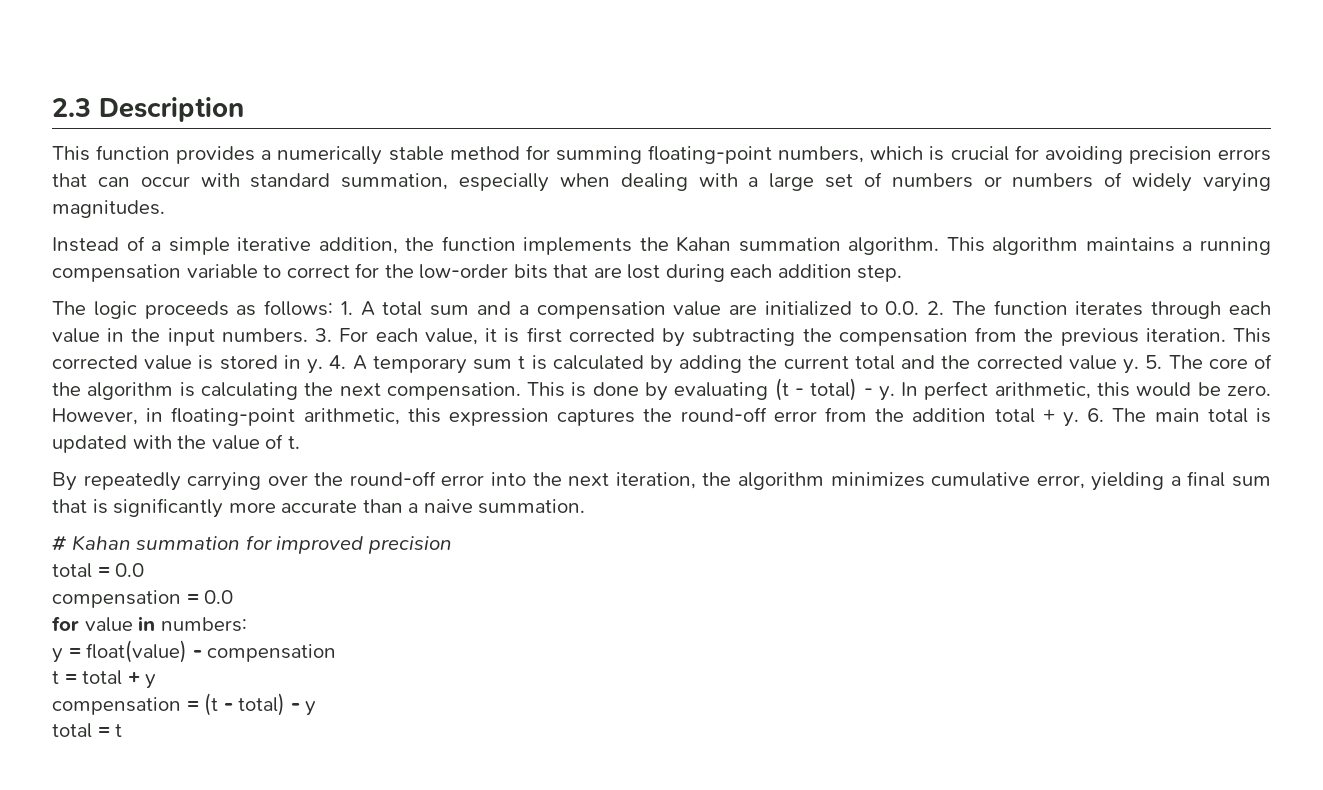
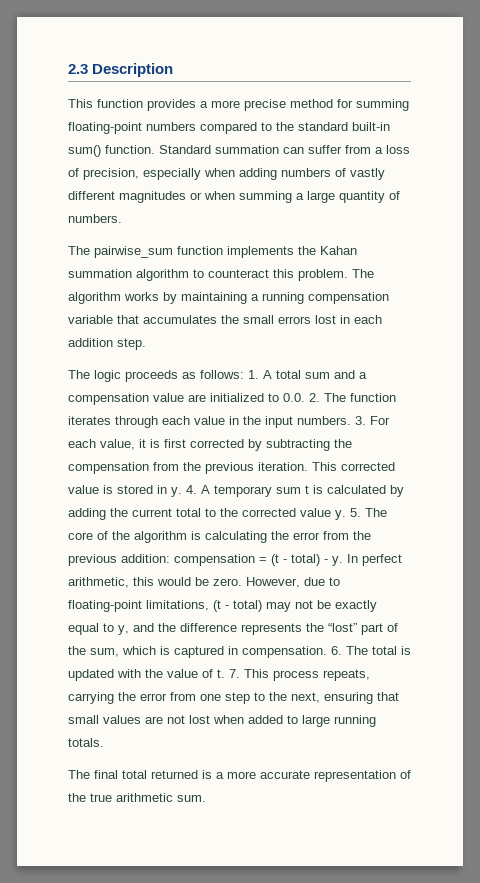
[277,146,444,165] numerically stable -> [211,99,286,111] more precise
[778,145,1271,164] [52,172,1272,192] [52,200,165,218] [52,236,435,255] numbers, which is crucial for avoiding precision errors that can occur with standard summation, especially when dealing with a large set of numbers or numbers of widely varying magnitudes. // Instead of a simple iterative addition, the -> [146,122,390,134] [68,145,410,157] [68,168,385,180] [68,191,400,203] [68,214,122,223] [68,246,173,258] numbers compared to the standard built-in sum() function. Standard summation can suffer from a loss of precision, especially when adding numbers of vastly different magnitudes or when summing a large quantity of numbers. // The pairwise_sum
[848,237,1271,255] [52,263,725,282] algorithm. This algorithm maintains a running compensation variable to correct for the low-order bits that are lost during -> [136,269,374,281] [68,292,389,304] [68,315,350,324] algorithm to counteract this problem. The algorithm works by maintaining a running compensation variable that accumulates the small errors lost in
[901,355,936,369] and -> [205,508,216,517] to
[339,382,769,401] next compensation. This is done by evaluating -> [293,531,371,540] [68,554,267,566] error from the previous addition: compensation =
[146,407,1080,427] in floating-point arithmetic, this expression captures the round-off error from the addition total + y. -> [304,577,340,586] [68,600,377,612] [68,623,398,635] [68,646,327,658] due to floating-point limitations, (t - total) may not be exactly equal to y, and the difference represents the “lost” part of the sum, which is captured in compensation.
[1154,408,1200,422] main -> (368, 650) none
[52,471,1271,491] [52,498,586,518] [52,535,452,554] [52,563,145,578] [52,590,234,608] [52,616,247,632] [52,640,337,663] [52,670,157,689] [52,693,317,716] [52,723,123,738] // By repeatedly carrying over the round-off error into the next iteration, the algorithm minimizes cumulative error, yielding a final sum that is significantly more accurate than a naive summation. // # Kahan summation for improved precision // total = 0.0 // compensation = 0.0 // for value in numbers: // y = float(value) - compensation // t = total + y // compensation = (t - total) - y // total = t -> [229,669,370,681] [68,692,399,704] [68,715,376,727] [68,738,104,747] [68,770,411,782] [68,793,206,802] 7. This process repeats, carrying the error from one step to the next, ensuring that small values are not lost when added to large running totals. // The final total returned is a more accurate representation of the true arithmetic sum.

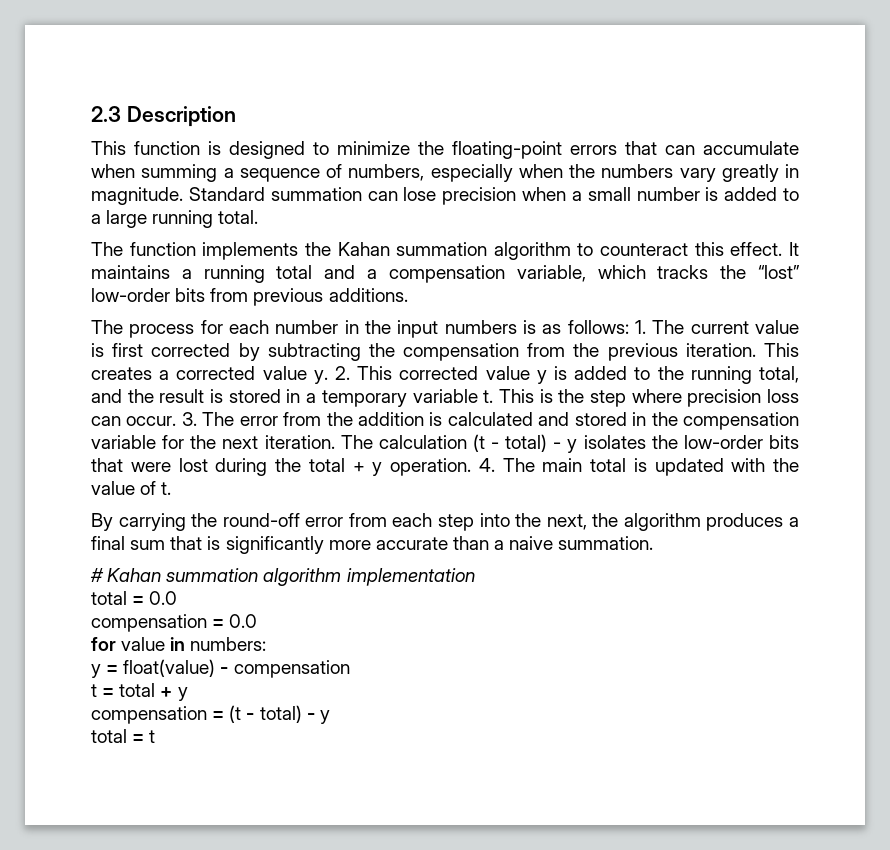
[147,99,409,111] [68,122,390,134] [68,145,410,157] [68,168,385,180] [68,191,400,203] [68,214,122,223] [68,246,173,258] provides a more precise method for summing floating-point numbers compared to the standard built-in sum() function. Standard summation can suffer from a loss of precision, especially when adding numbers of vastly different magnitudes or when summing a large quantity of numbers. // The pairwise_sum -> [208,141,799,159] [91,164,799,182] [91,187,799,205] [91,210,259,228] [91,242,123,256] is designed to minimize the floating-point errors that can accumulate when summing a sequence of numbers, especially when the numbers vary greatly in magnitude. Standard summation can lose precision when a small number is added to a large running total. // The
[298,269,374,281] [68,292,389,304] [68,315,382,324] [68,338,146,350] [68,370,367,382] [68,393,396,405] [68,416,390,428] [68,439,146,450] problem. The algorithm works by maintaining a running compensation variable that accumulates the small errors lost in each addition step. // The logic proceeds as follows: 1. A total sum and a compensation value are initialized to 0.0. 2. The function iterates through each value in the input numbers. 3. For each value, it -> [730,242,799,256] [91,265,801,283] [91,288,408,306] [91,320,799,338] effect. It maintains a running total and a compensation variable, which tracks the “lost” low-order bits from previous additions. // The process for each number in the input numbers is as follows: 1. The current value
[341,462,395,471] [68,485,404,497] [68,508,387,520] [68,531,371,543] [68,554,402,566] [68,577,340,588] [68,600,377,612] [68,623,398,635] [68,646,368,658] corrected value is stored in y. 4. A temporary sum t is calculated by adding the current total to the corrected value y. 5. The core of the algorithm is calculating the error from the previous addition: compensation = (t - total) - y. In perfect arithmetic, this would be zero. However, due to floating-point limitations, (t - total) may not be exactly equal to y, and the difference represents the “lost” part of the sum, which is captured in compensation. 6. The -> [91,366,800,384] [91,389,799,407] [91,412,800,430] [91,434,799,453] [91,458,583,476] creates a corrected value y. 2. This corrected value y is added to the running total, and the result is stored in a temporary variable t. This is the step where precision loss can occur. 3. The error from the addition is calculated and stored in the compensation variable for the next iteration. The calculation (t - total) - y isolates the low-order bits that were lost during the total + y operation. 4. The main
[229,669,370,681] 7. This process repeats, -> [91,513,113,531] // By
[140,692,399,704] [68,715,376,727] [68,738,104,747] [68,770,411,782] [68,793,206,802] error from one step to the next, ensuring that small values are not lost when added to large running totals. // The final total returned is a more accurate representation of the true arithmetic sum. -> [222,513,799,531] [91,536,654,554] [90,568,475,586] [91,591,178,605] [91,614,258,632] [91,637,267,651] [91,659,350,678] [91,683,188,701] [91,705,330,724] [91,729,156,743] round-off error from each step into the next, the algorithm produces a final sum that is significantly more accurate than a naive summation. // # Kahan summation algorithm implementation // total = 0.0 // compensation = 0.0 // for value in numbers: // y = float(value) - compensation // t = total + y // compensation = (t - total) - y // total = t

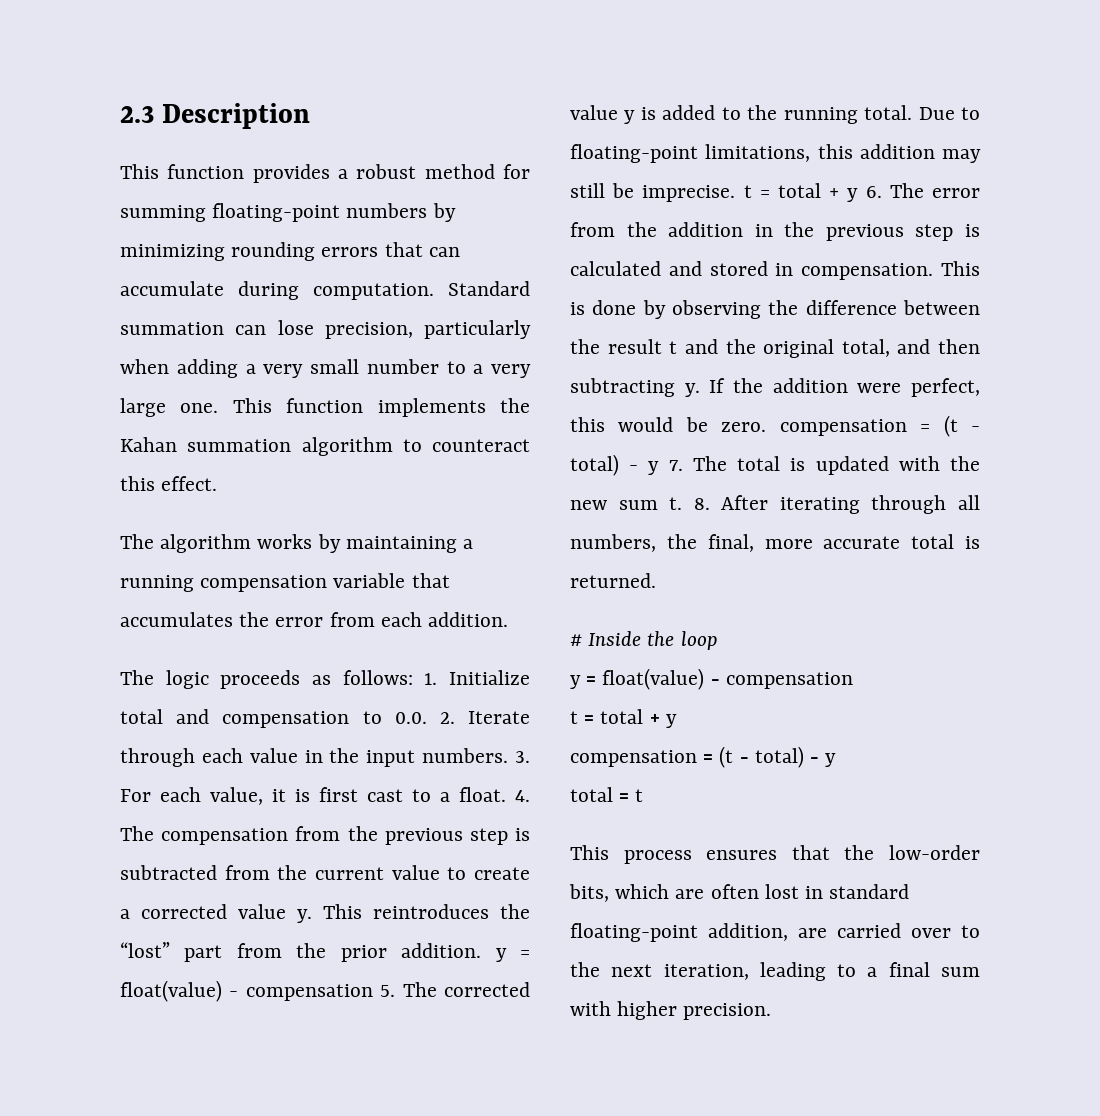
[208,141,799,159] [91,164,799,182] [91,187,799,205] [91,210,259,228] [91,242,123,256] is designed to minimize the floating-point errors that can accumulate when summing a sequence of numbers, especially when the numbers vary greatly in magnitude. Standard summation can lose precision when a small number is added to a large running total. // The -> [252,164,530,183] [120,203,456,222] [120,242,460,261] [120,281,530,300] [120,320,531,339] [120,359,531,378] [120,398,272,417] provides a robust method for summing floating-point numbers by minimizing rounding errors that can accumulate during computation. Standard summation can lose precision, particularly when adding a very small number to a very large one. This
[789,242,799,256] [91,265,801,283] [91,288,408,306] [91,320,799,338] [91,343,800,361] [91,366,393,384] It maintains a running total and a compensation variable, which tracks the “lost” low-order bits from previous additions. // The process for each number in the input numbers is as follows: 1. The current value is first corrected by subtracting the compensation from the previous iteration. This creates a corrected value y. 2. This -> [120,534,474,553] [120,573,450,592] [120,612,509,627] [120,670,530,689] [120,709,530,728] [120,748,530,767] [120,787,530,805] [120,826,530,845] [120,865,530,880] [120,904,530,923] [120,942,530,962] [120,980,437,1002] // The algorithm works by maintaining a running compensation variable that accumulates the error from each addition. // The logic proceeds as follows: 1. Initialize total and compensation to 0.0. 2. Iterate through each value in the input numbers. 3. For each value, it is first cast to a float. 4. The compensation from the previous step is subtracted from the current value to create a corrected value y. This reintroduces the “lost” part from the prior addition. y = float(value) - compensation 5. The
[759,366,800,383] [91,389,799,407] [91,412,197,426] total, and the result is stored in a temporary variable t. This is the step where precision loss can occur. 3. -> [864,105,980,120] [570,144,981,163] [570,183,882,202] total. Due to floating-point limitations, this addition may still be imprecise. t = total + y 6.
(424, 419) none -> [754,222,954,241] in the previous step
[651,412,800,430] [91,434,799,453] [91,458,583,476] the compensation variable for the next iteration. The calculation (t - total) - y isolates the low-order bits that were lost during the total + y operation. 4. The main -> [801,261,980,280] [570,300,980,319] [570,339,980,358] [570,378,980,397] [570,415,980,437] [570,454,727,476] compensation. This is done by observing the difference between the result t and the original total, and then subtracting y. If the addition were perfect, this would be zero. compensation = (t - total) - y 7. The
[91,481,172,495] [91,513,799,531] [91,536,654,554] [90,568,475,586] [91,591,178,605] [91,614,258,632] [91,637,267,651] value of t. // By carrying the round-off error from each step into the next, the algorithm produces a final sum that is significantly more accurate than a naive summation. // # Kahan summation algorithm implementation // total = 0.0 // compensation = 0.0 // for value in numbers: -> [570,495,980,514] [570,534,980,552] [570,573,656,588] [570,631,717,650] new sum t. 8. After iterating through all numbers, the final, more accurate total is returned. // # Inside the loop
(156, 736) none -> [570,845,980,864] [569,884,910,902] [570,923,980,942] [570,962,980,981] [570,1001,772,1020] // This process ensures that the low-order bits, which are often lost in standard floating-point addition, are carried over to the next iteration, leading to a final sum with higher precision.

